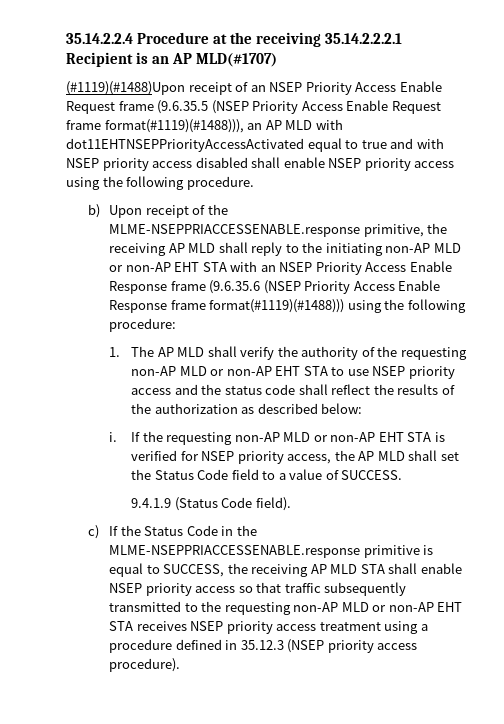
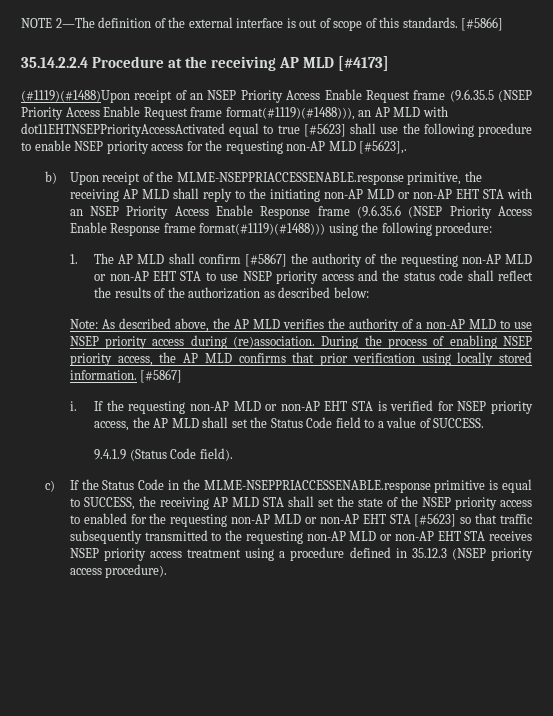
(66, 38) none -> [21,17,504,31] NOTE 2—The definition of the external interface is out of scope of this standards. [#5866] //
[325,33,403,44] [66,52,278,67] 35.14.2.2.2.1 Recipient is an AP MLD(#1707) -> [279,56,390,71] AP MLD [#4173]
[390,138,444,149] [66,157,455,171] [66,176,254,190] and with NSEP priority access disabled shall enable NSEP priority access using the following procedure. -> [303,123,532,137] [21,140,408,154] [#5623] shall use the following procedure to enable NSEP priority access for the requesting non-AP MLD [#5623],.
[240,347,275,360] verify -> [198,253,287,267] confirm [#5867]
(363, 408) none -> [69,318,532,332] [69,335,533,349] [69,352,533,366] [69,369,183,383] // Note: As described above, the AP MLD verifies the authority of a non-AP MLD to use NSEP priority access during (re)association. During the process of enabling NSEP priority access, the AP MLD confirms that prior verification using locally stored information. [#5867]
[420,563,462,574] [109,583,236,596] enable NSEP priority access -> [317,496,532,510] [69,513,457,527] set the state of the NSEP priority access to enabled for the requesting non-AP MLD or non-AP EHT STA [#5623]

